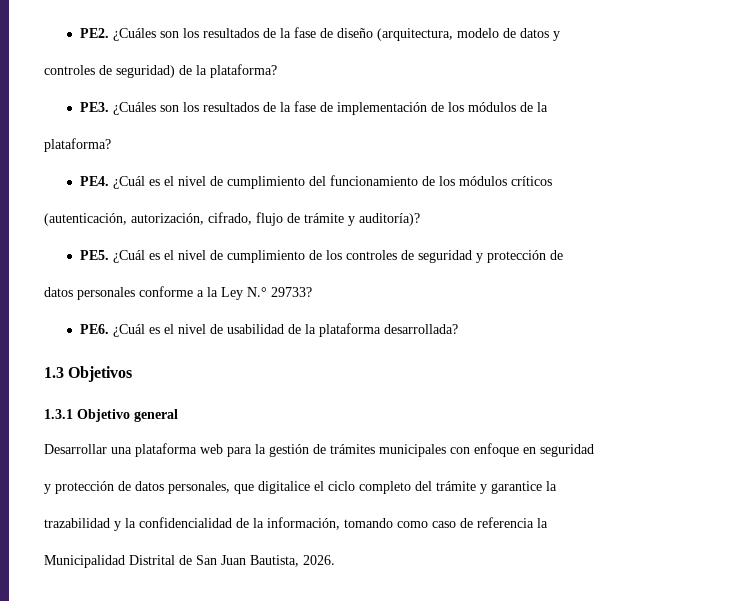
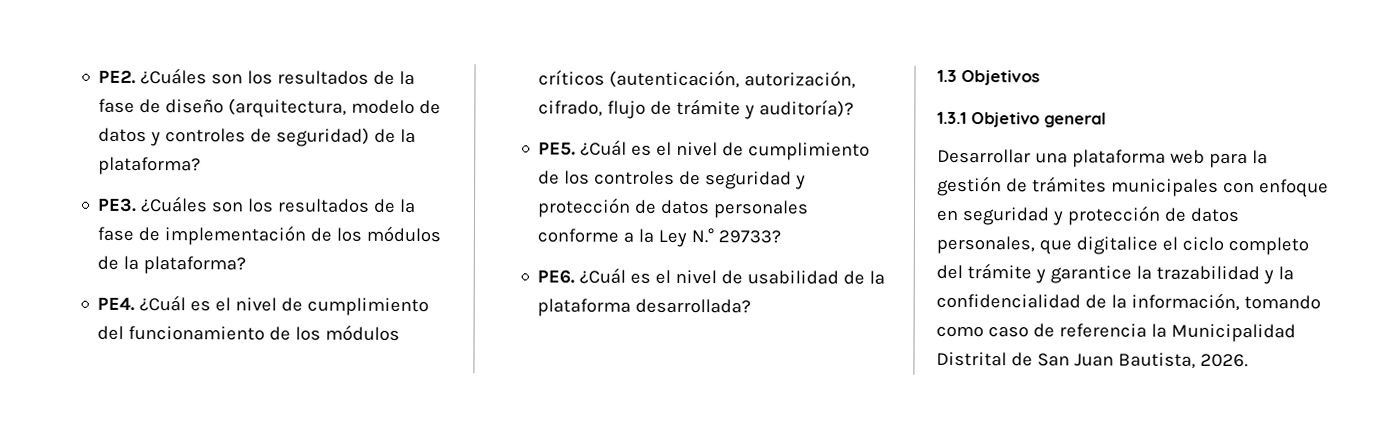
(560, 36) // -> (162, 139) none
(548, 107) // -> (140, 262) none
(552, 181) // -> (606, 77) none
(563, 255) // -> (658, 206) none
(594, 450) // -> (1050, 216) none
(557, 486) // -> (1152, 272) none
(548, 523) // -> (1167, 330) none

